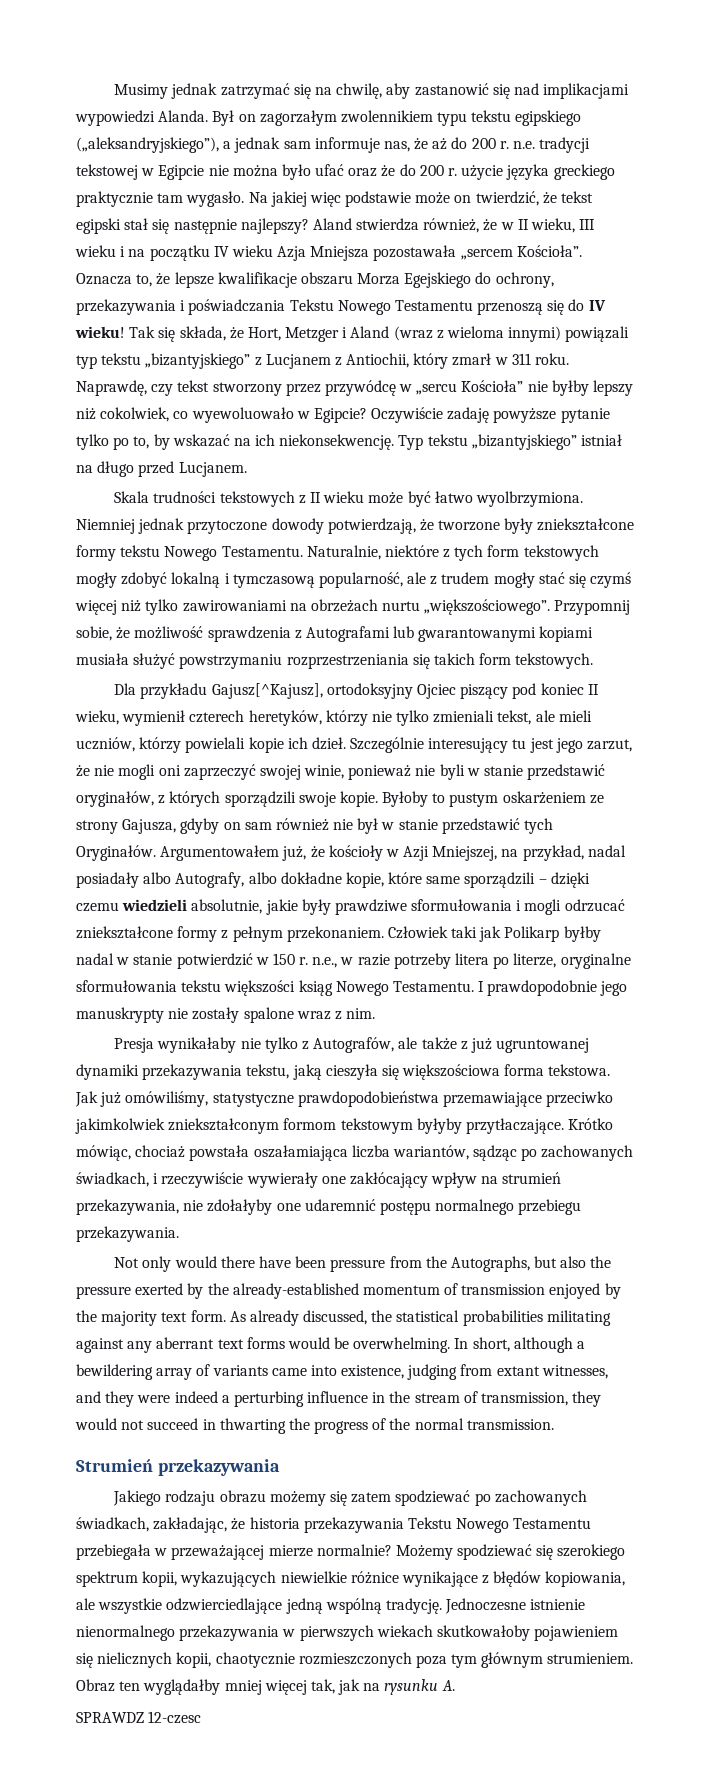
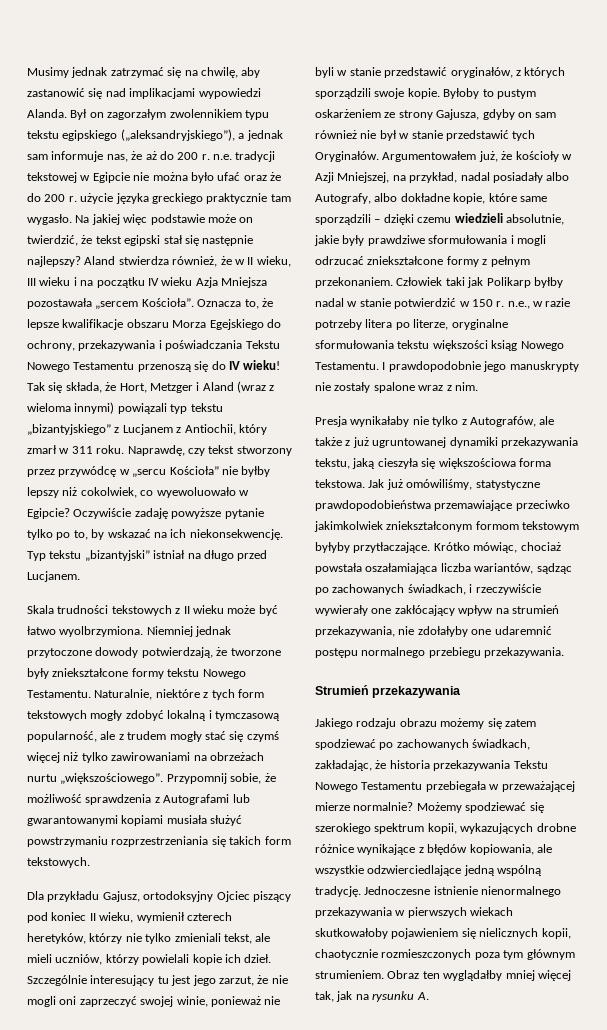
[471,434,577,450] „bizantyjskiego” -> [84,550,150,561] „bizantyjski”
[211,683,323,699] Gajusz[^Kajusz], -> [102,891,140,902] Gajusz,
[114,1256,612,1272] [76,1283,621,1299] [76,1310,611,1326] [76,1337,586,1353] [76,1364,608,1380] [76,1391,602,1407] [75,1418,554,1434] // Not only would there have been pressure from the Autographs, but also the pressure exerted by the already-established momentum of transmission enjoyed by the majority text form. As already discussed, the statistical probabilities militating against any aberrant text forms would be overwhelming. In short, although a bewildering array of variants came into existence, judging from extant witnesses, and they were indeed a perturbing influence in the stream of transmission, they would not succeed in thwarting the progress of the normal transmission. -> (565, 652) none
[280,1571,347,1583] niewielkie -> [536,823,576,832] drobne
[76,1711,202,1724] // SPRAWDZ 12-czesc -> (429, 996) none

